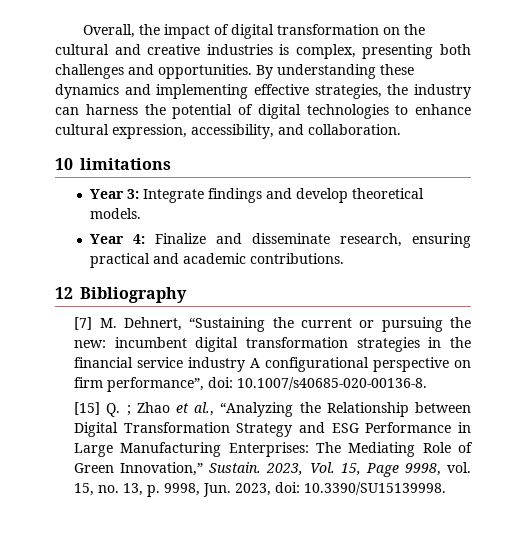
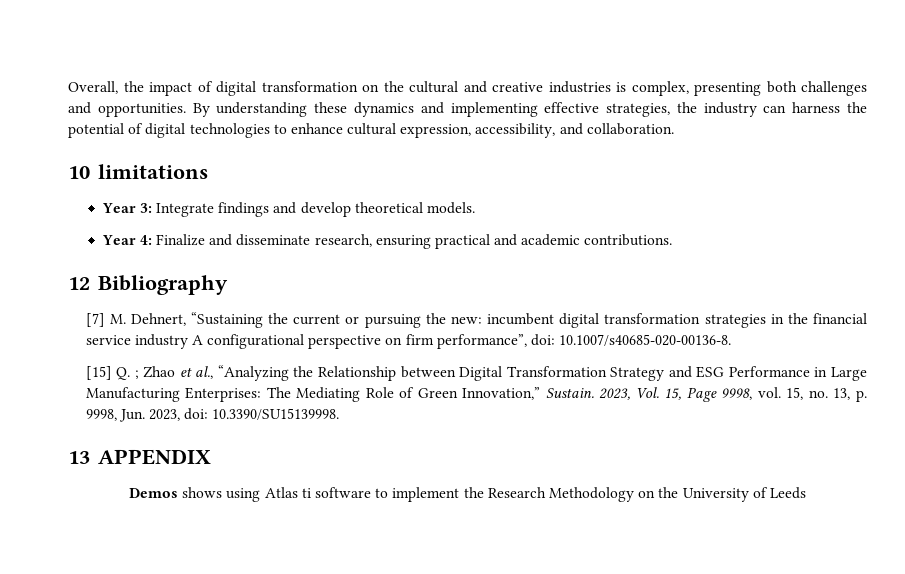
(447, 488) none -> [68,449,211,465] [129,487,806,502] // 13 APPENDIX // Demos shows using Atlas ti software to implement the Research Methodology on the University of Leeds

